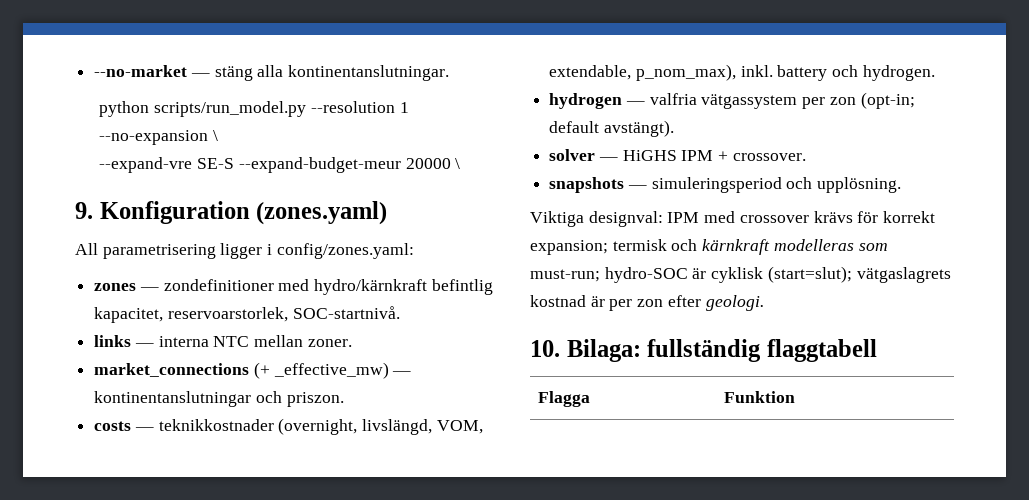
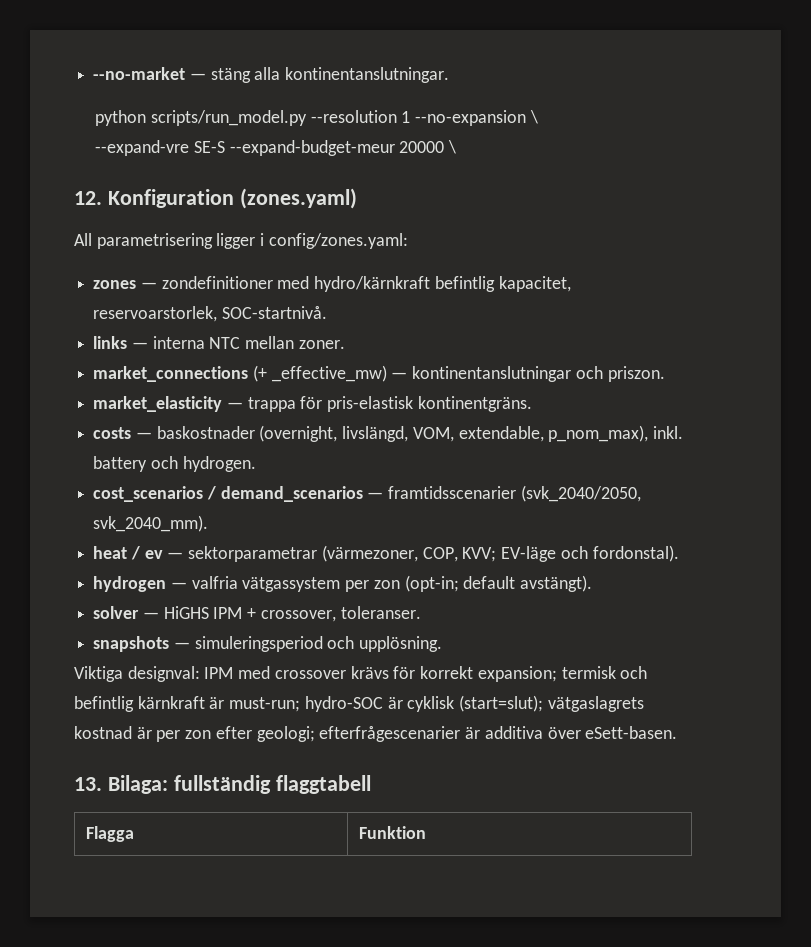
[75,202,93,219] 9. -> [74,191,102,205] 12.
(344, 399) none -> [93,396,532,412] // market_elasticity — trappa för pris-elastisk kontinentgräns.
[158,419,274,431] teknikkostnader -> [156,426,255,439] baskostnader
(935, 73) none -> [93,485,641,502] [93,515,209,532] [93,545,679,562] // cost_scenarios / demand_scenarios — framtidsscenarier (svk_2040/2050, svk_2040_mm). // heat / ev — sektorparametrar (värmezoner, COP, KVV; EV-läge och fordonstal).
[732,153,806,161] crossover. -> [260,606,421,622] crossover, toleranser.
[702,239,888,255] kärnkraft modelleras som -> [74,696,225,712] befintlig kärnkraft är
[705,295,764,311] [530,340,560,357] geologi. // 10. -> [256,726,678,742] [74,777,102,791] geologi; efterfrågescenarier är additiva över eSett-basen. // 13.

